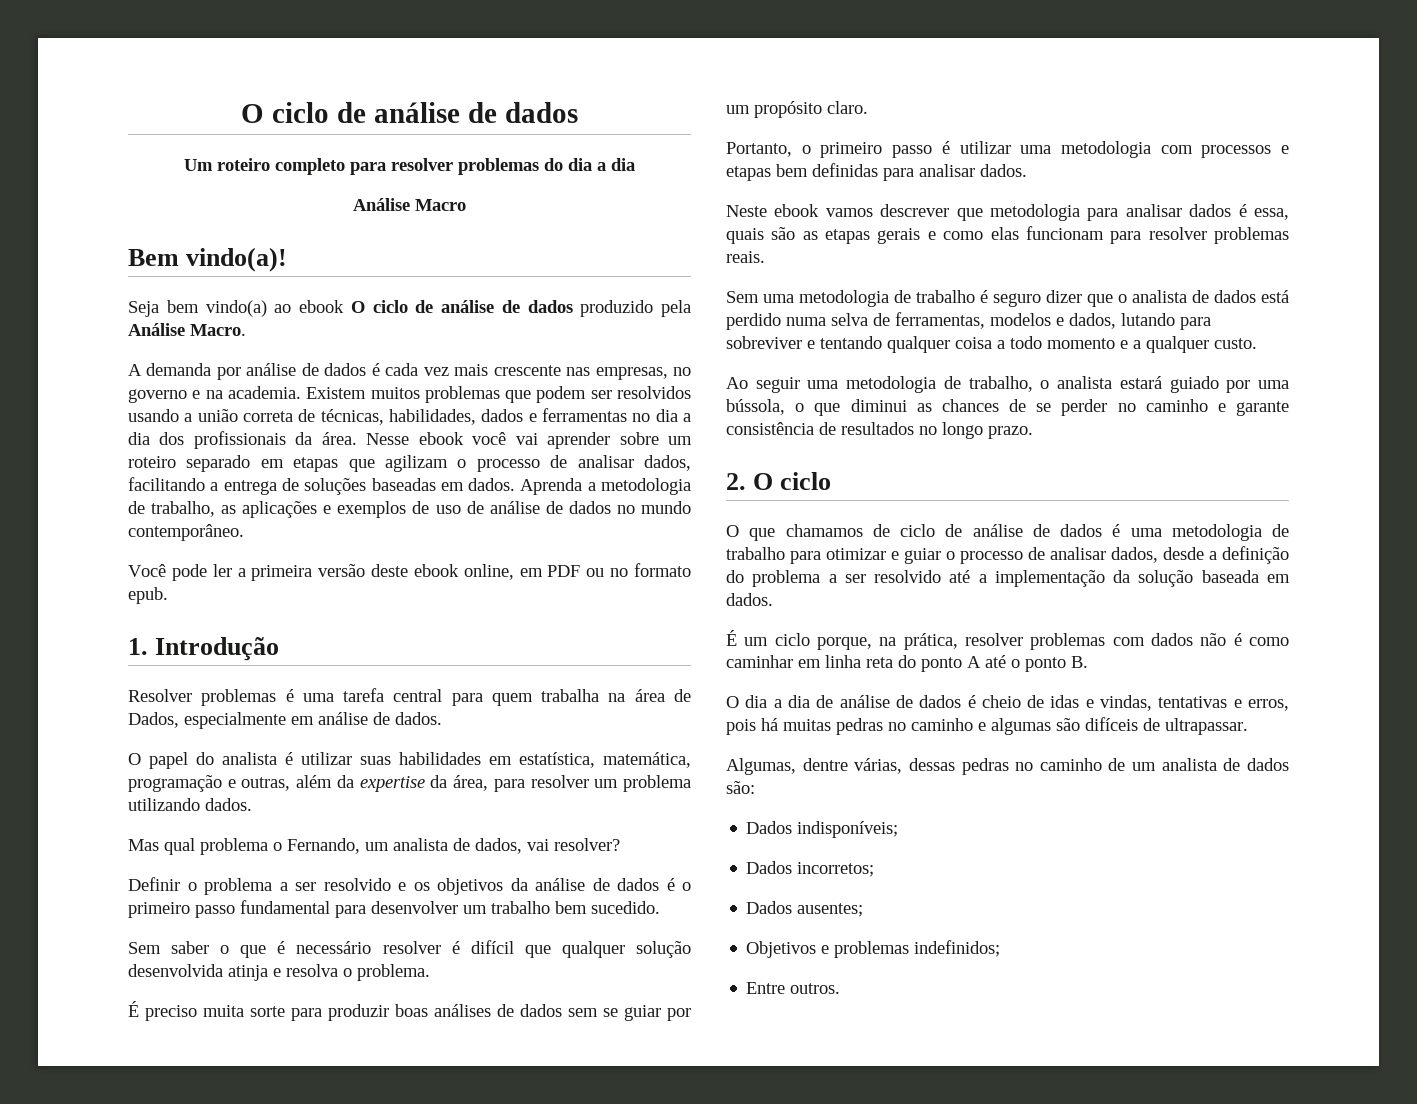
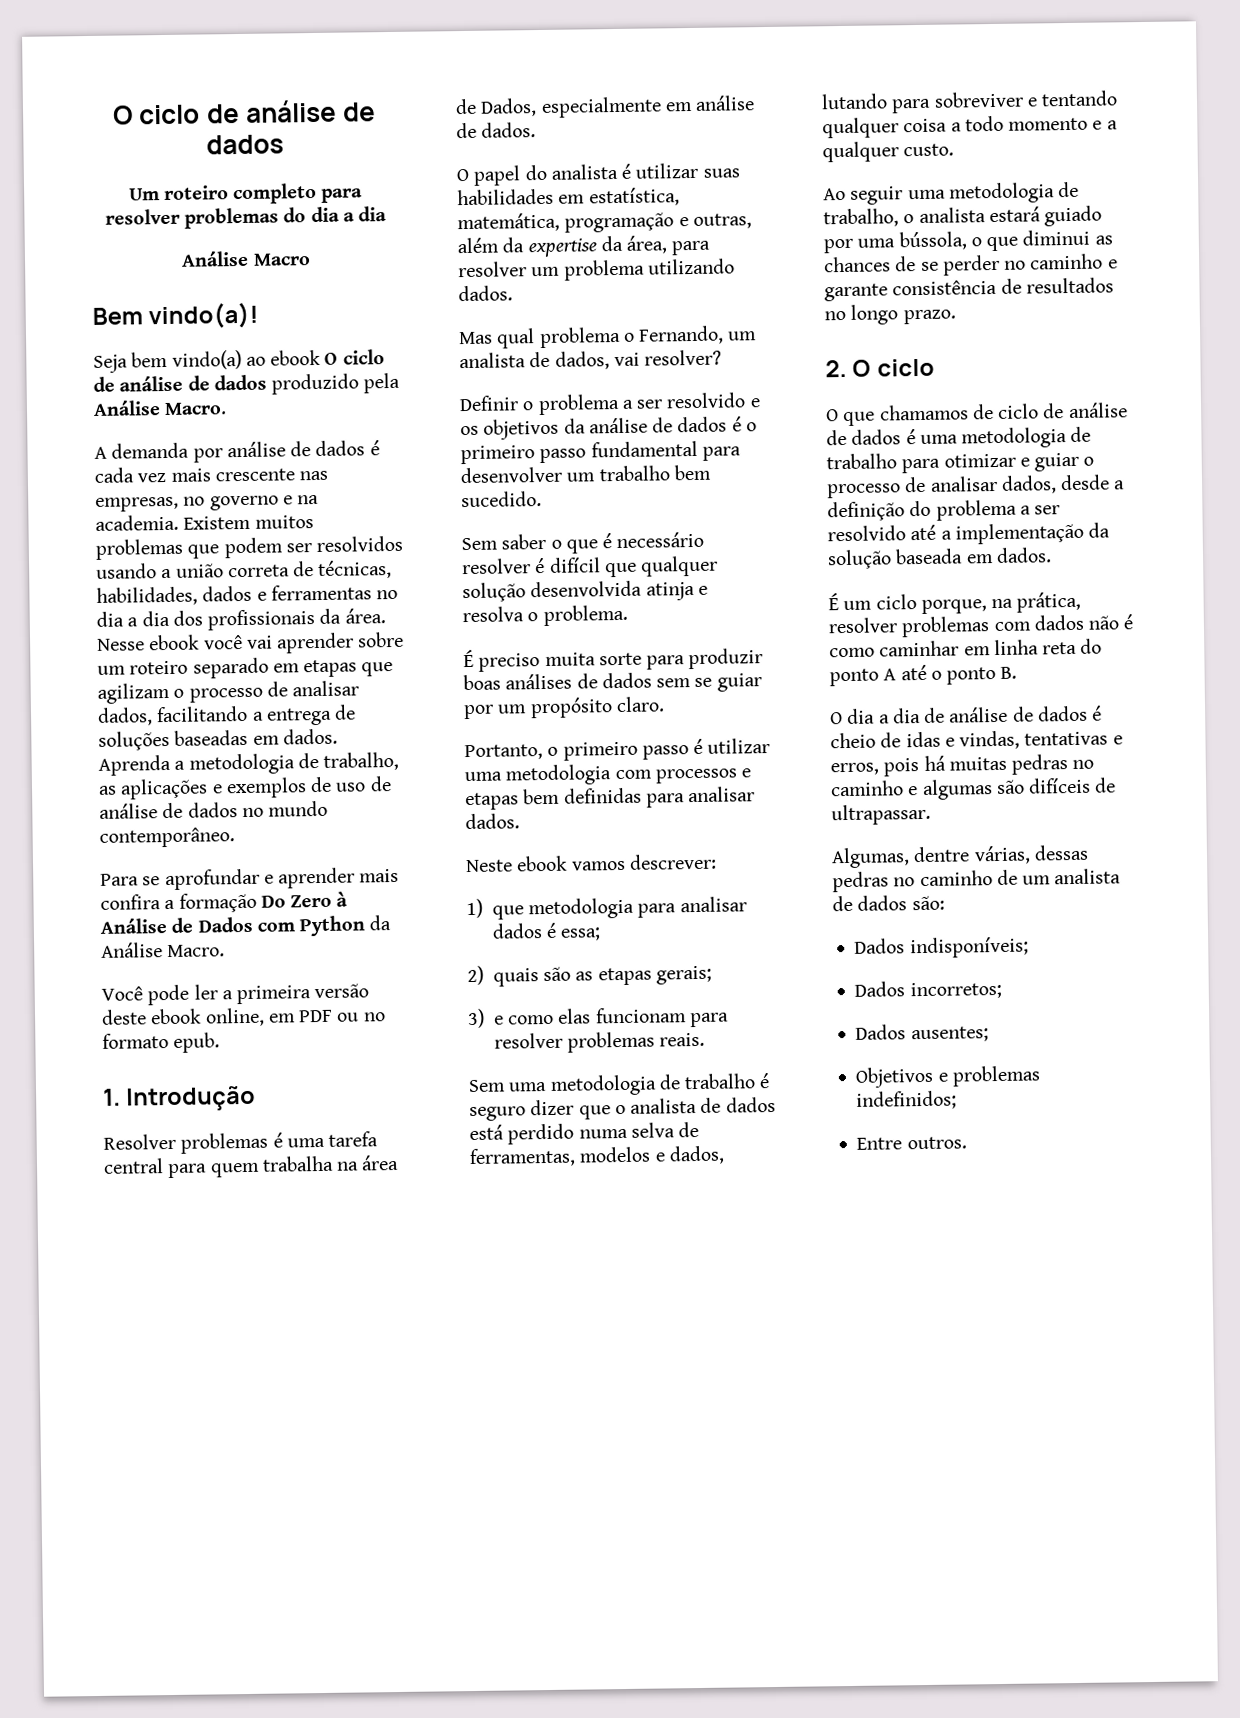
(244, 532) none -> [100,867,400,891] [100,891,349,913] [100,915,392,937] [101,942,226,958] // Para se aprofundar e aprender mais confira a formação Do Zero à Análise de Dados com Python da Análise Macro.
[880,204,950,217] descrever -> [628,853,717,870] [466,898,483,919] descrever: // 1)
[1254,208,1289,220] essa, -> [560,927,602,941] [467,965,484,986] essa; // 2)
[877,228,921,244] gerais -> [655,965,712,985] [467,1008,485,1029] gerais; // 3)

